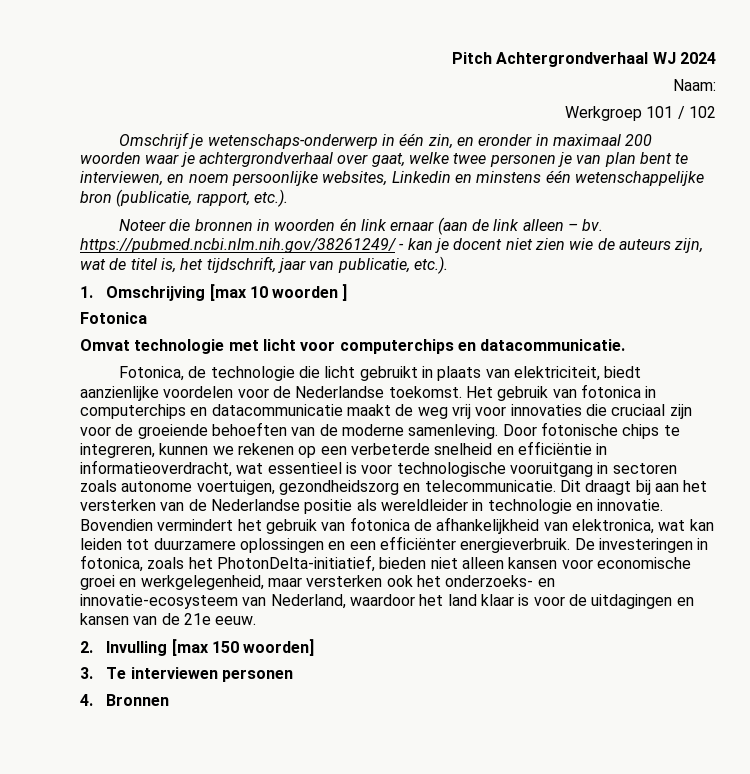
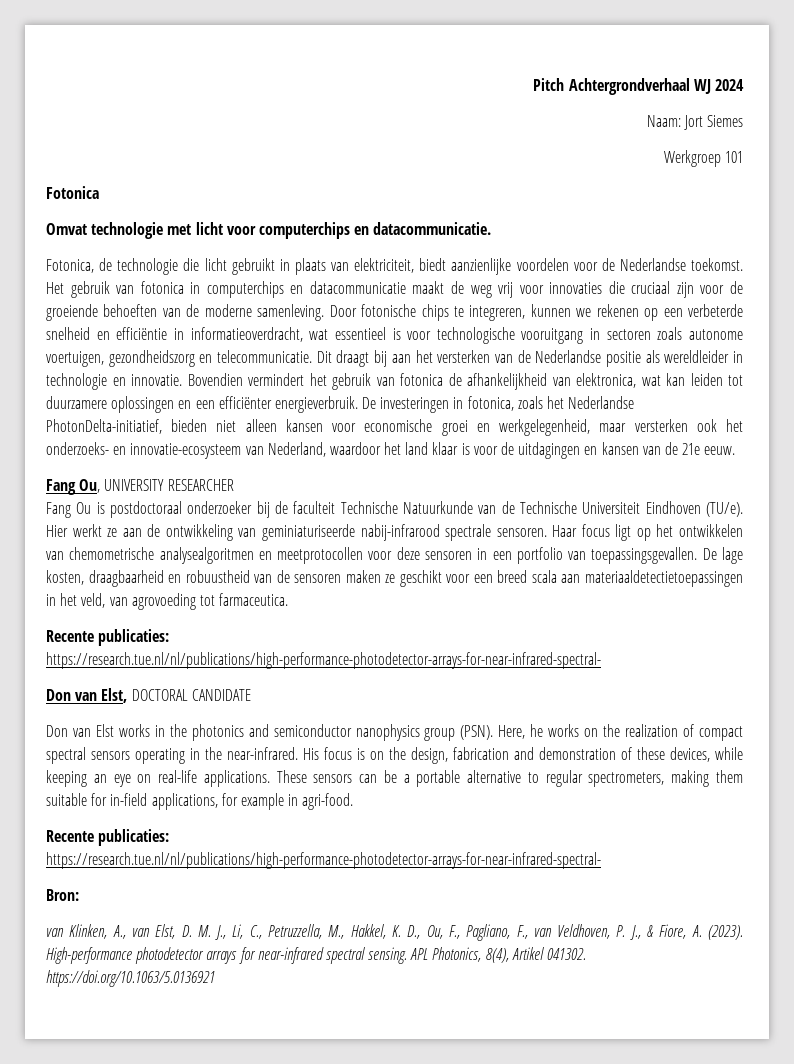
(716, 85) none -> [683,115,743,130] Jort Siemes
[677,106,717,119] [119,132,653,149] [80,152,689,167] [80,170,704,186] [80,189,288,207] [119,217,604,235] [80,238,704,253] [80,256,448,274] [80,284,348,301] / 102 // Omschrijf je wetenschaps-onderwerp in één zin, en eronder in maximaal 200 woorden waar je achtergrondverhaal over gaat, welke twee personen je van plan bent te interviewen, en noem persoonlijke websites, Linkedin en minstens één wetenschappelijke bron (publicatie, rapport, etc.). // Noteer die bronnen in woorden én link ernaar (aan de link alleen – bv. https://pubmed.ncbi.nlm.nih.gov/38261249/ - kan je docent niet zien wie de auteurs zijn, wat de titel is, het tijdschrift, jaar van publicatie, etc.). // 1. Omschrijving [max 10 woorden ] -> (743, 157) none
(213, 563) none -> [568,396,635,409] Nederlandse
[80,639,315,656] [80,667,293,682] [80,694,170,706] 2. Invulling [max 150 woorden] // 3. Te interviewen personen // 4. Bronnen -> [46,479,234,495] [46,501,744,518] [46,524,743,541] [46,547,744,564] [46,570,744,587] [46,593,289,610] [46,629,170,646] [46,652,601,669] [46,688,251,703] [46,724,743,741] [46,747,743,764] [46,770,743,787] [46,793,354,810] [46,829,170,846] [46,852,601,869] [46,889,79,901] [46,924,743,941] [46,947,587,964] [46,970,215,987] Fang Ou, UNIVERSITY RESEARCHER // Fang Ou is postdoctoraal onderzoeker bij de faculteit Technische Natuurkunde van de Technische Universiteit Eindhoven (TU/e). Hier werkt ze aan de ontwikkeling van geminiaturiseerde nabij-infrarood spectrale sensoren. Haar focus ligt op het ontwikkelen van chemometrische analysealgoritmen en meetprotocollen voor deze sensoren in een portfolio van toepassingsgevallen. De lage kosten, draagbaarheid en robuustheid van de sensoren maken ze geschikt voor een breed scala aan materiaaldetectietoepassingen in het veld, van agrovoeding tot farmaceutica. // Recente publicaties: // https://research.tue.nl/nl/publications/high-performance-photodetector-arrays-for-near-infrared-spectral- // Don van Elst, DOCTORAL CANDIDATE // Don van Elst works in the photonics and semiconductor nanophysics group (PSN). Here, he works on the realization of compact spectral sensors operating in the near-infrared. His focus is on the design, fabrication and demonstration of these devices, while keeping an eye on real-life applications. These sensors can be a portable alternative to regular spectrometers, making them suitable for in-field applications, for example in agri-food. // Recente publicaties: // https://research.tue.nl/nl/publications/high-performance-photodetector-arrays-for-near-infrared-spectral- // Bron: // van Klinken, A., van Elst, D. M. J., Li, C., Petruzzella, M., Hakkel, K. D., Ou, F., Pagliano, F., van Veldhoven, P. J., & Fiore, A. (2023). High-performance photodetector arrays for near-infrared spectral sensing. APL Photonics, 8(4), Artikel 041302. https://doi.org/10.1063/5.0136921

